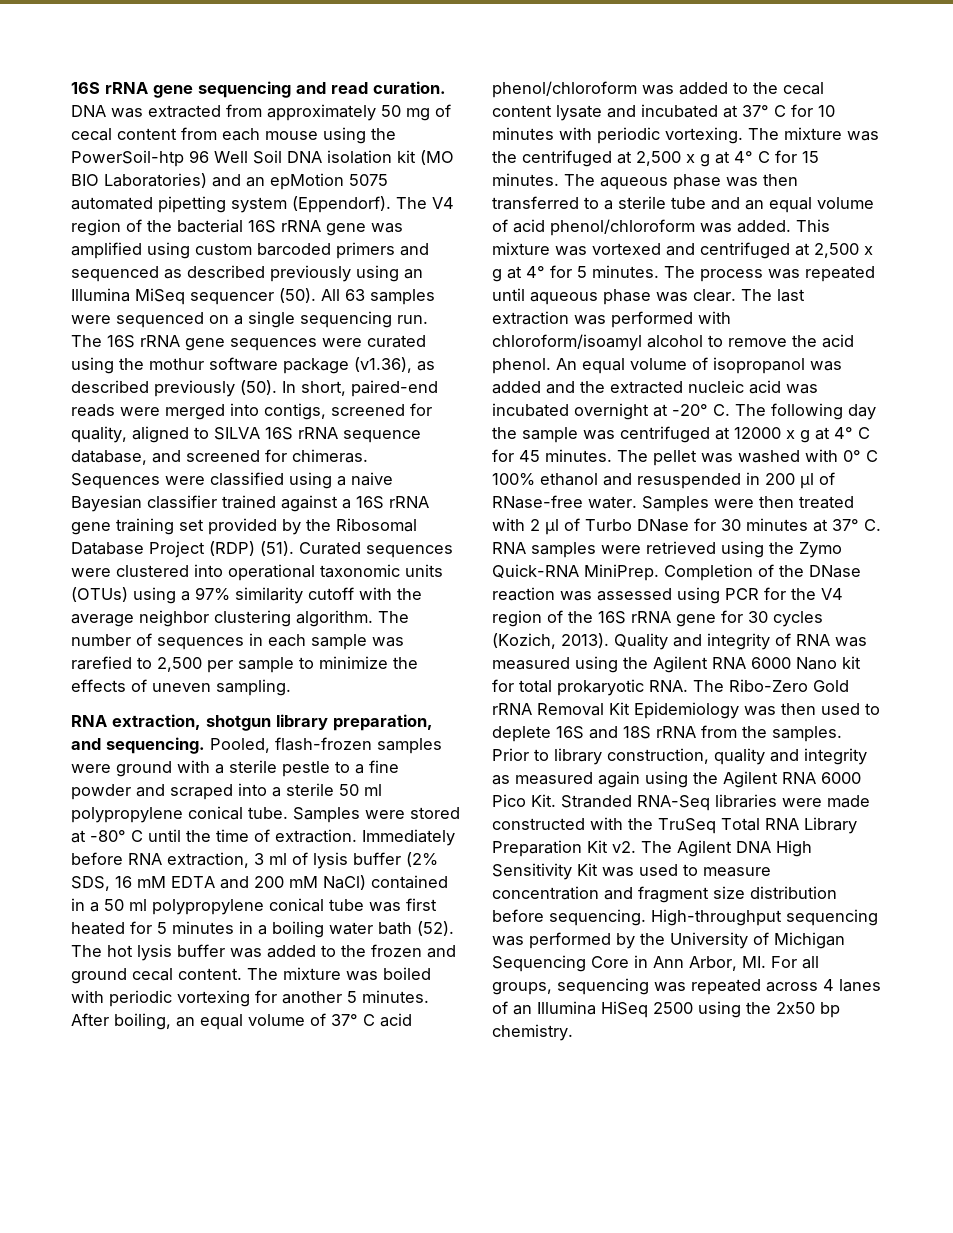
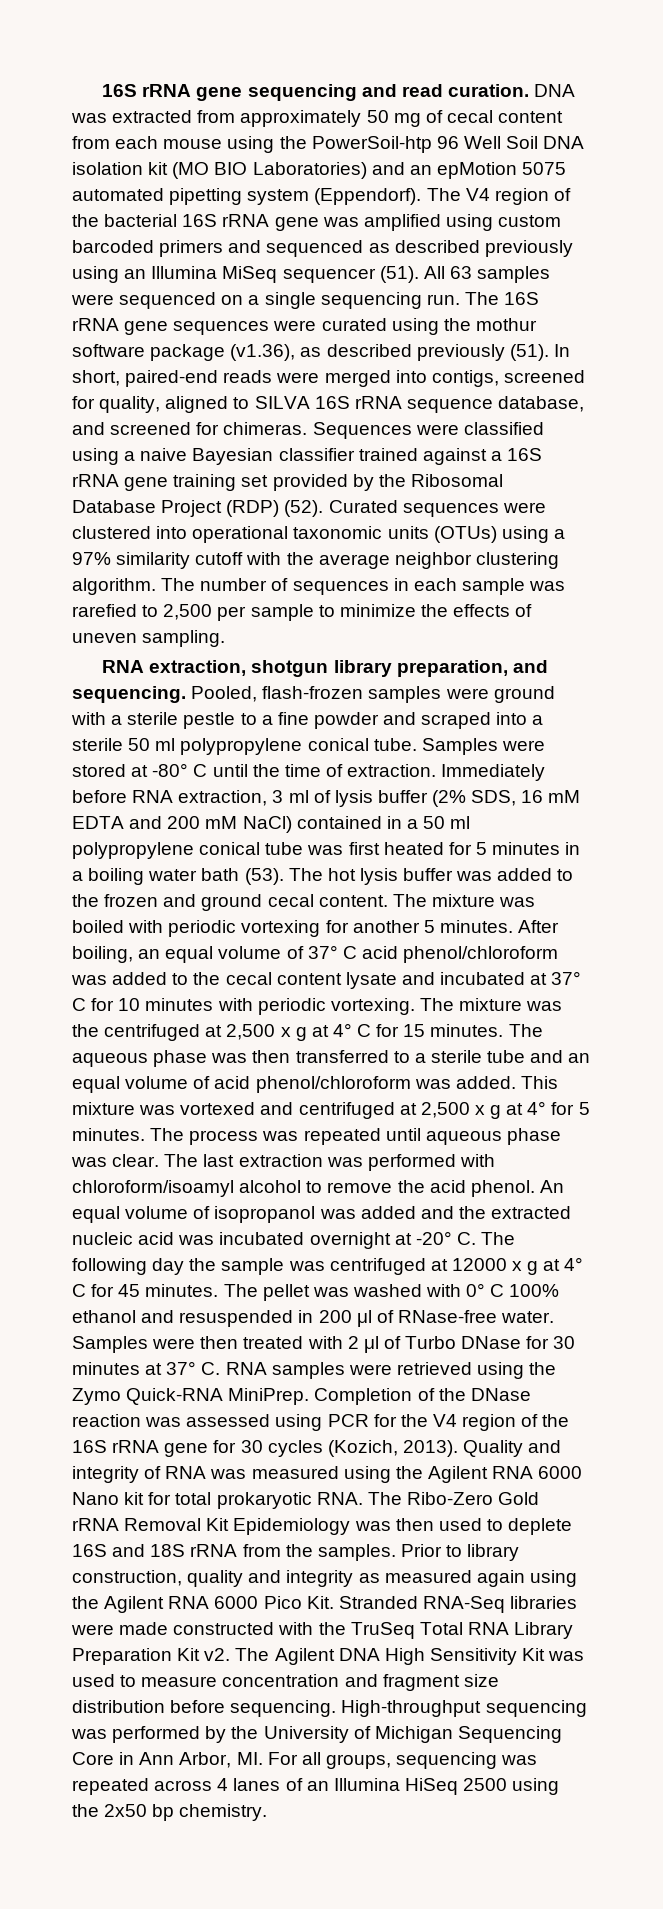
[279,288,316,303] (50). -> [379,266,419,283] (51).
[240,380,277,395] (50). -> [509,344,549,361] (51).
[260,541,294,556] (51). -> [284,500,324,517] (52).
[417,921,454,936] (52). -> [244,868,284,885] (53).

